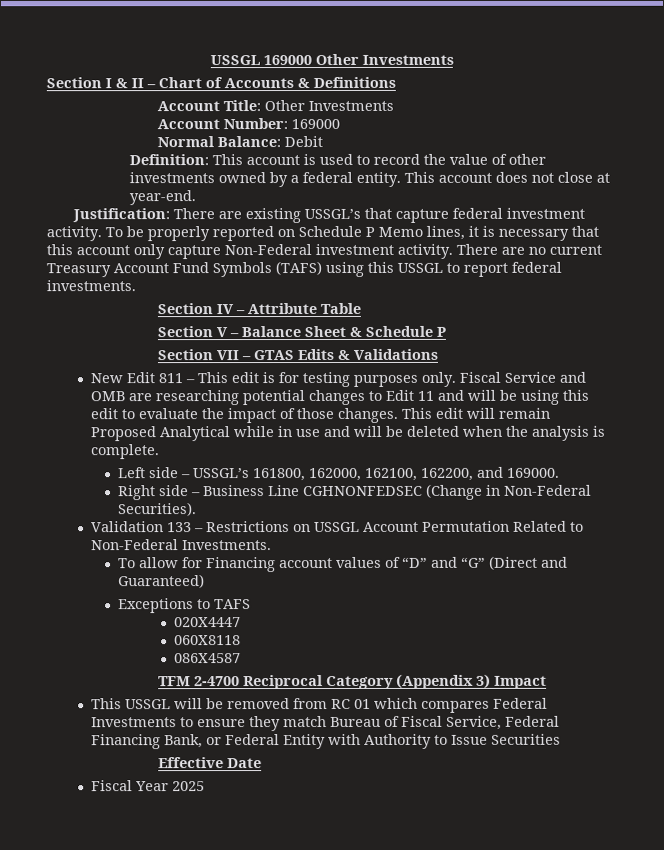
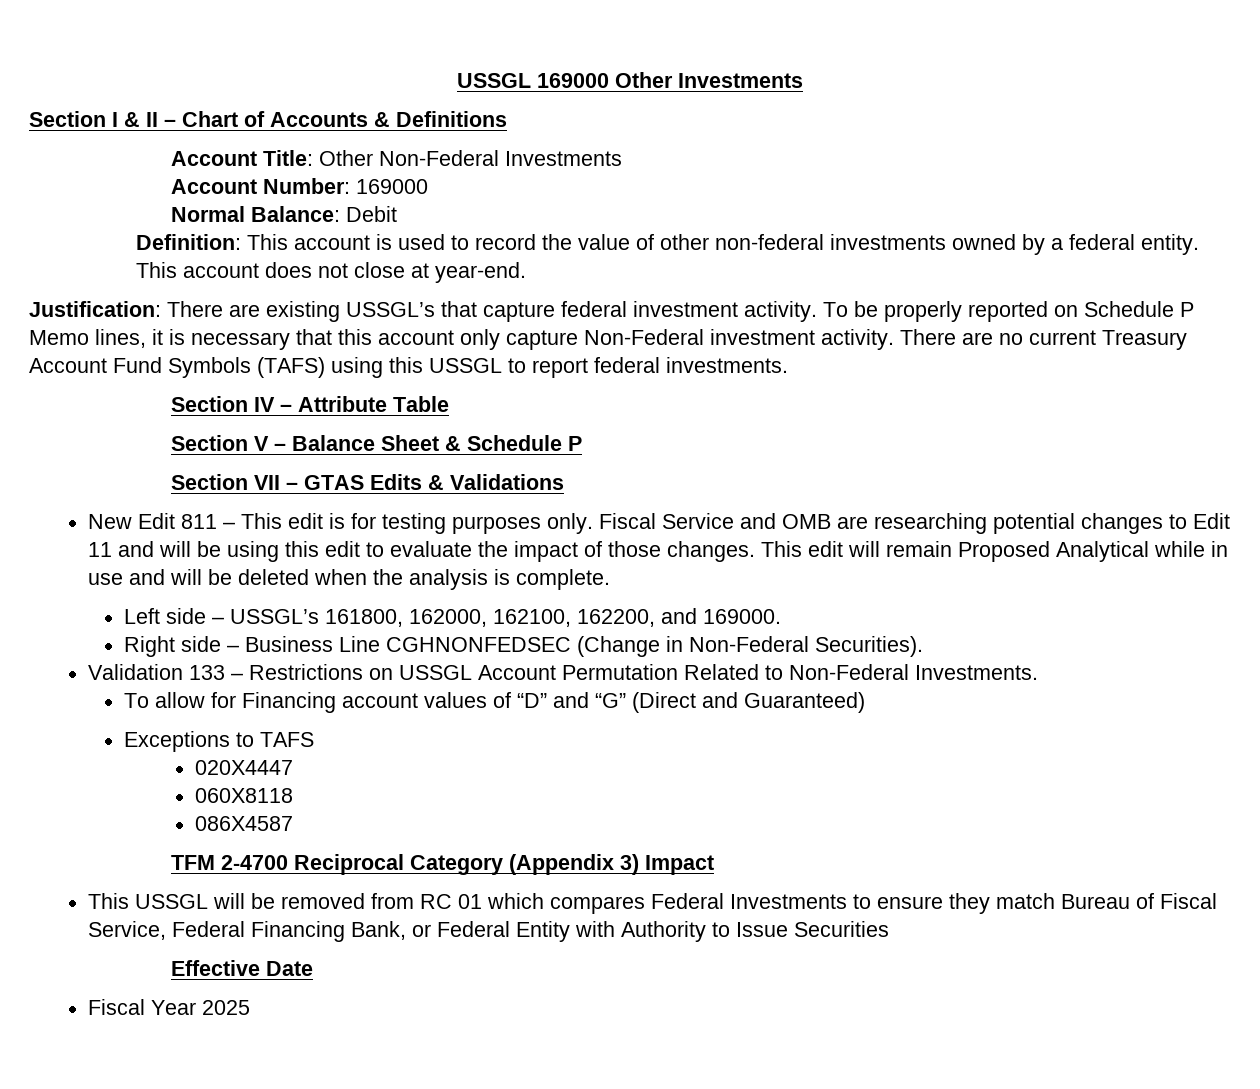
(305, 106) none -> [379,150,500,166] Non-Federal
(547, 159) none -> [714,234,824,250] non-federal

